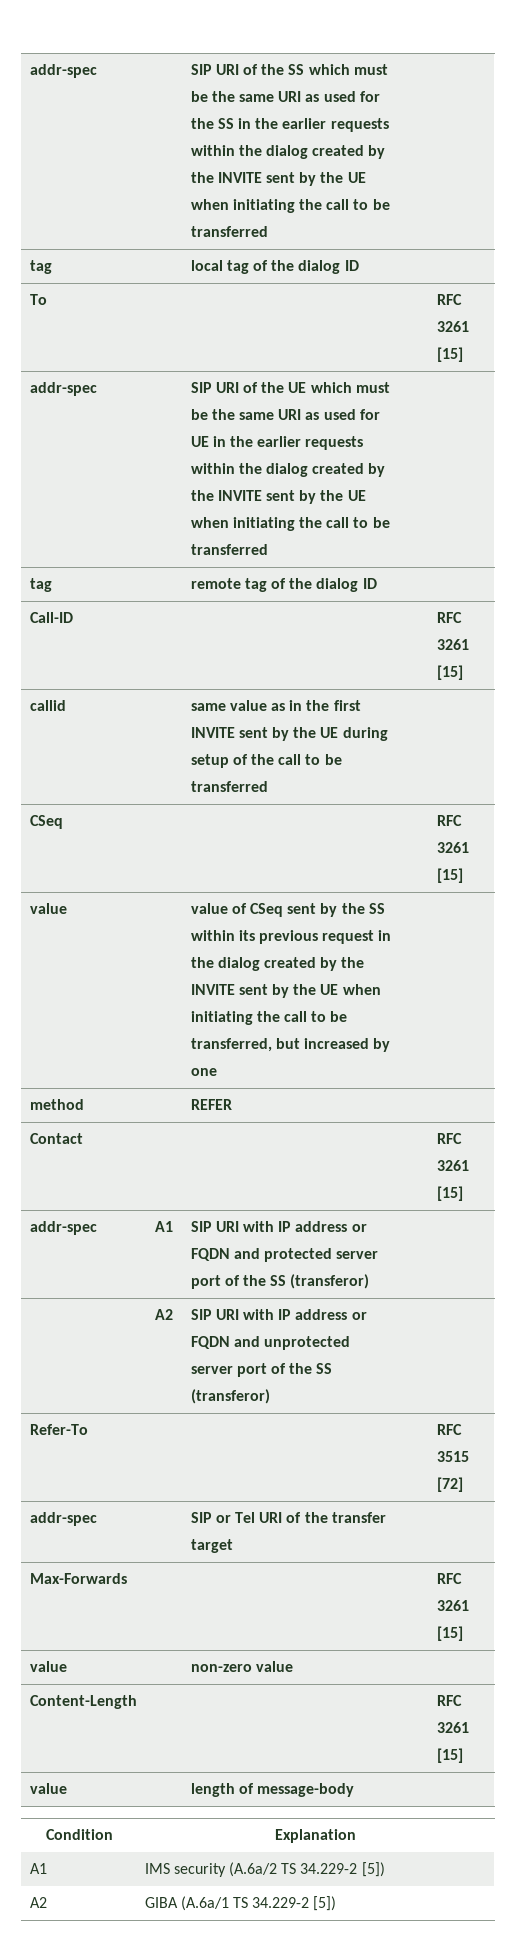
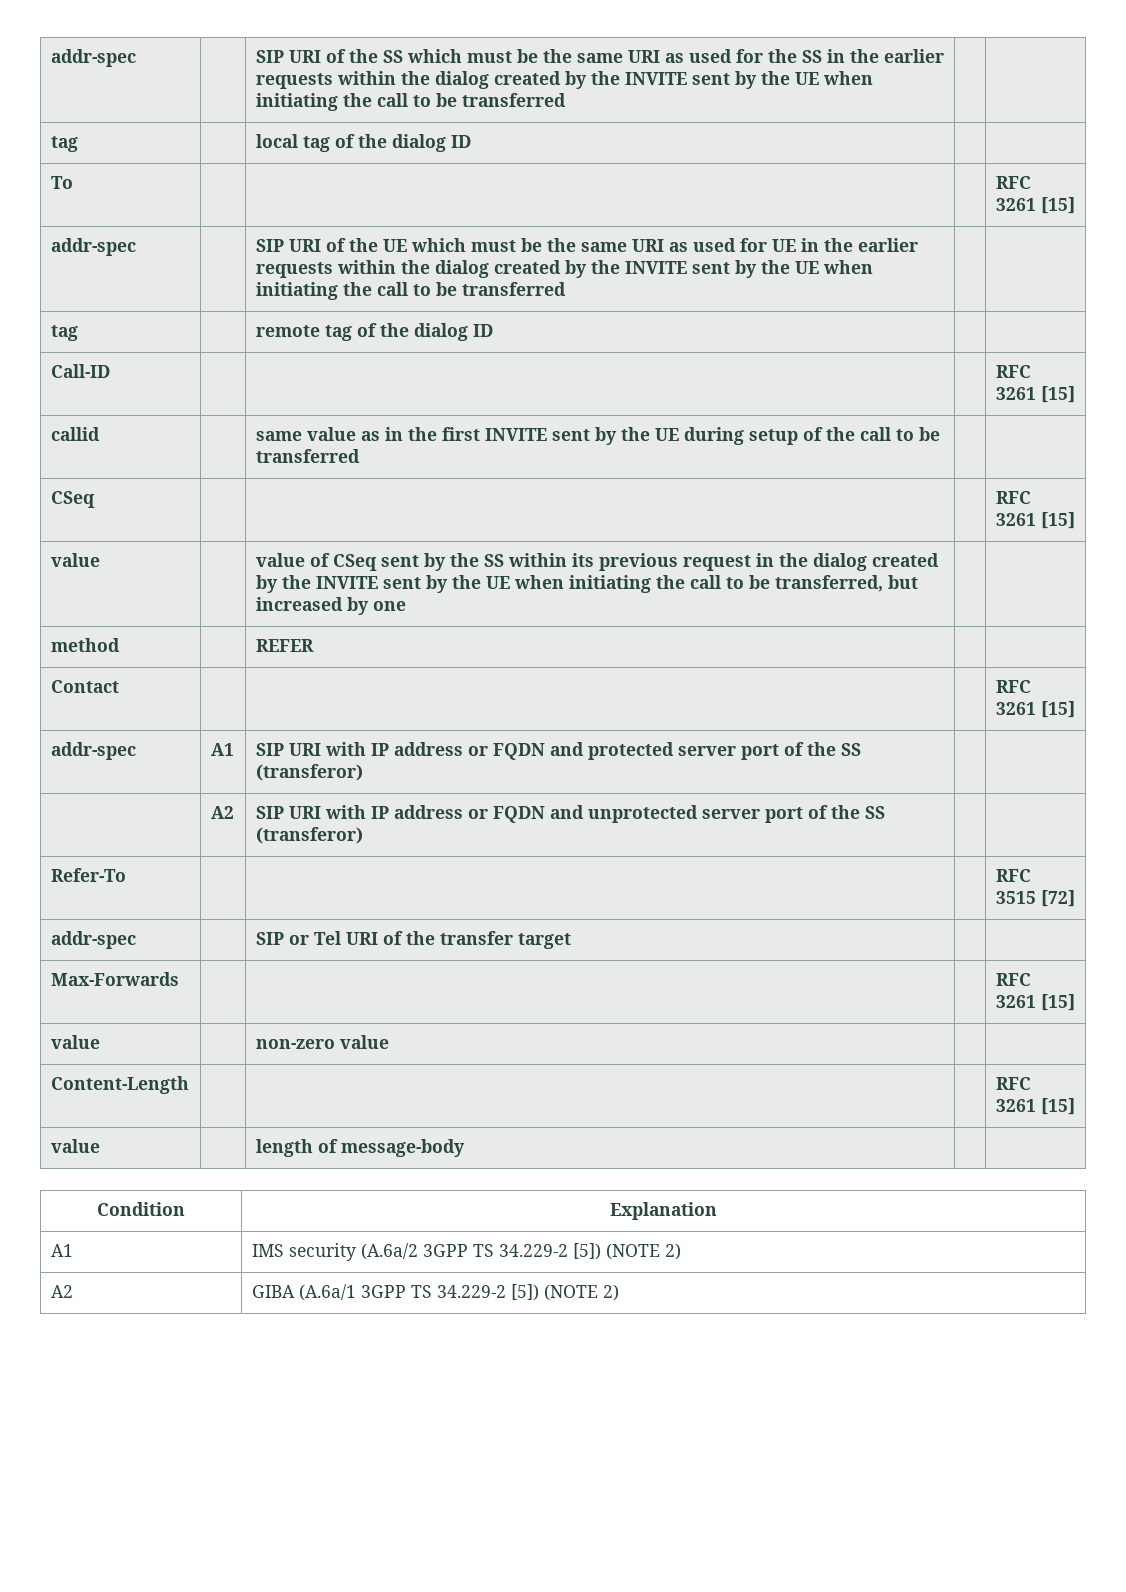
[281,1862,385,1877] TS 34.229-2 [5]) -> [422,1243,681,1260] 3GPP TS 34.229-2 [5]) (NOTE 2)
[233,1896,337,1911] TS 34.229-2 [5]) -> [360,1284,619,1301] 3GPP TS 34.229-2 [5]) (NOTE 2)

